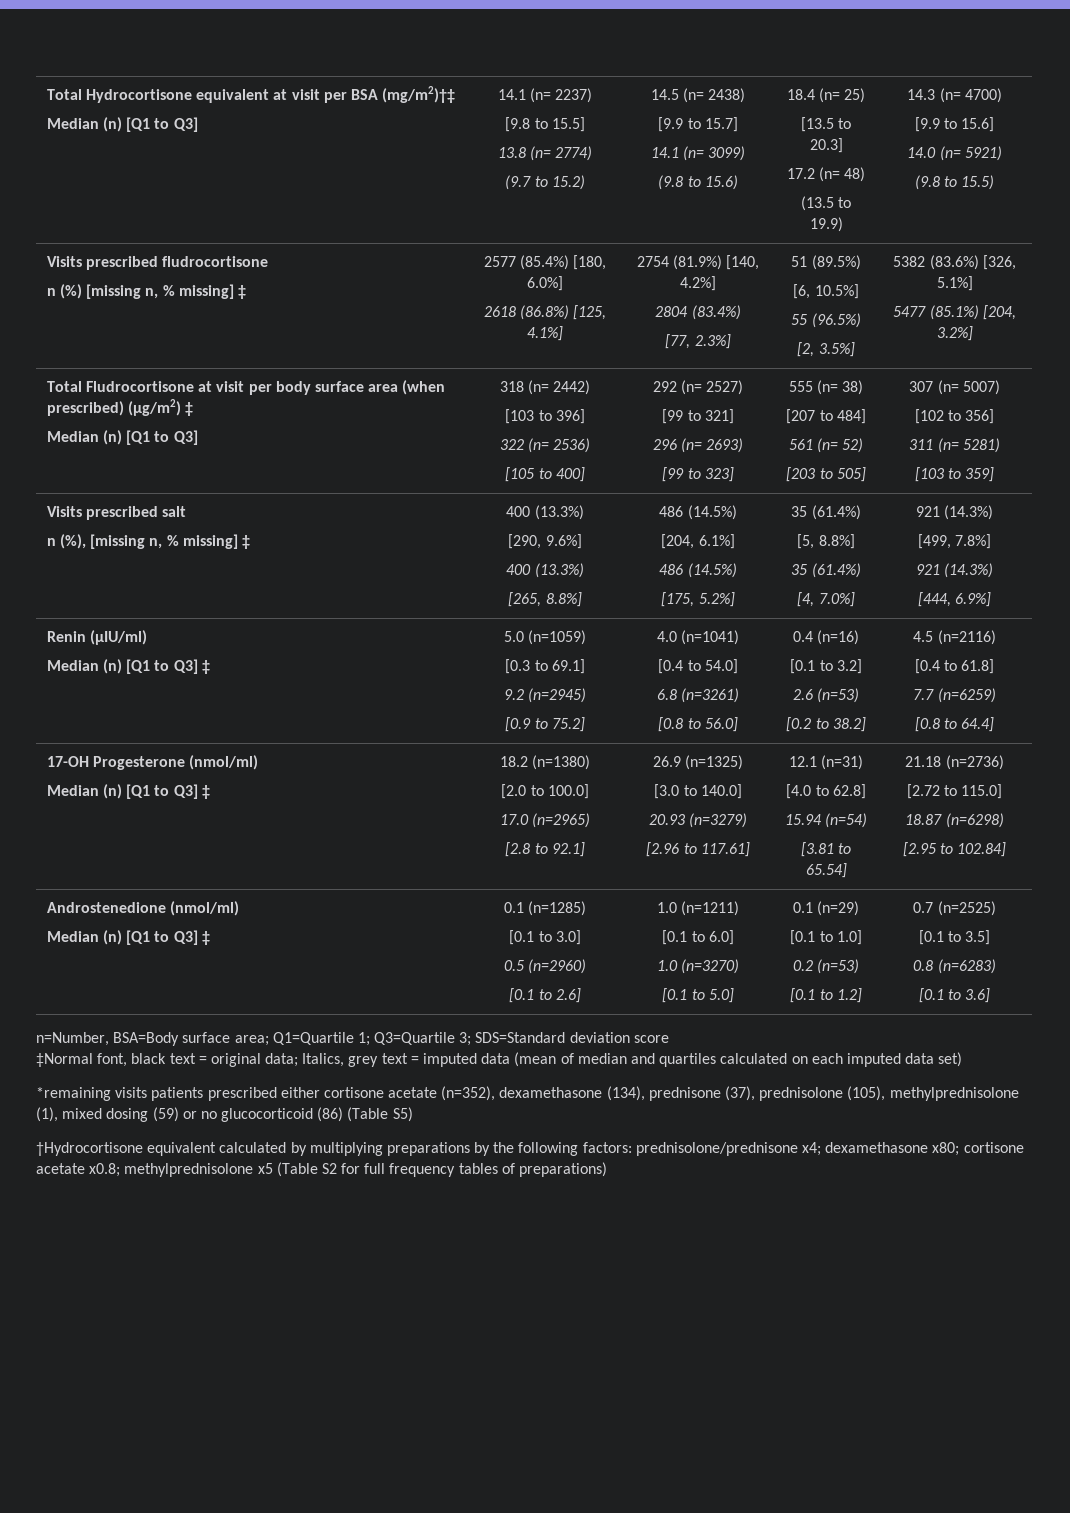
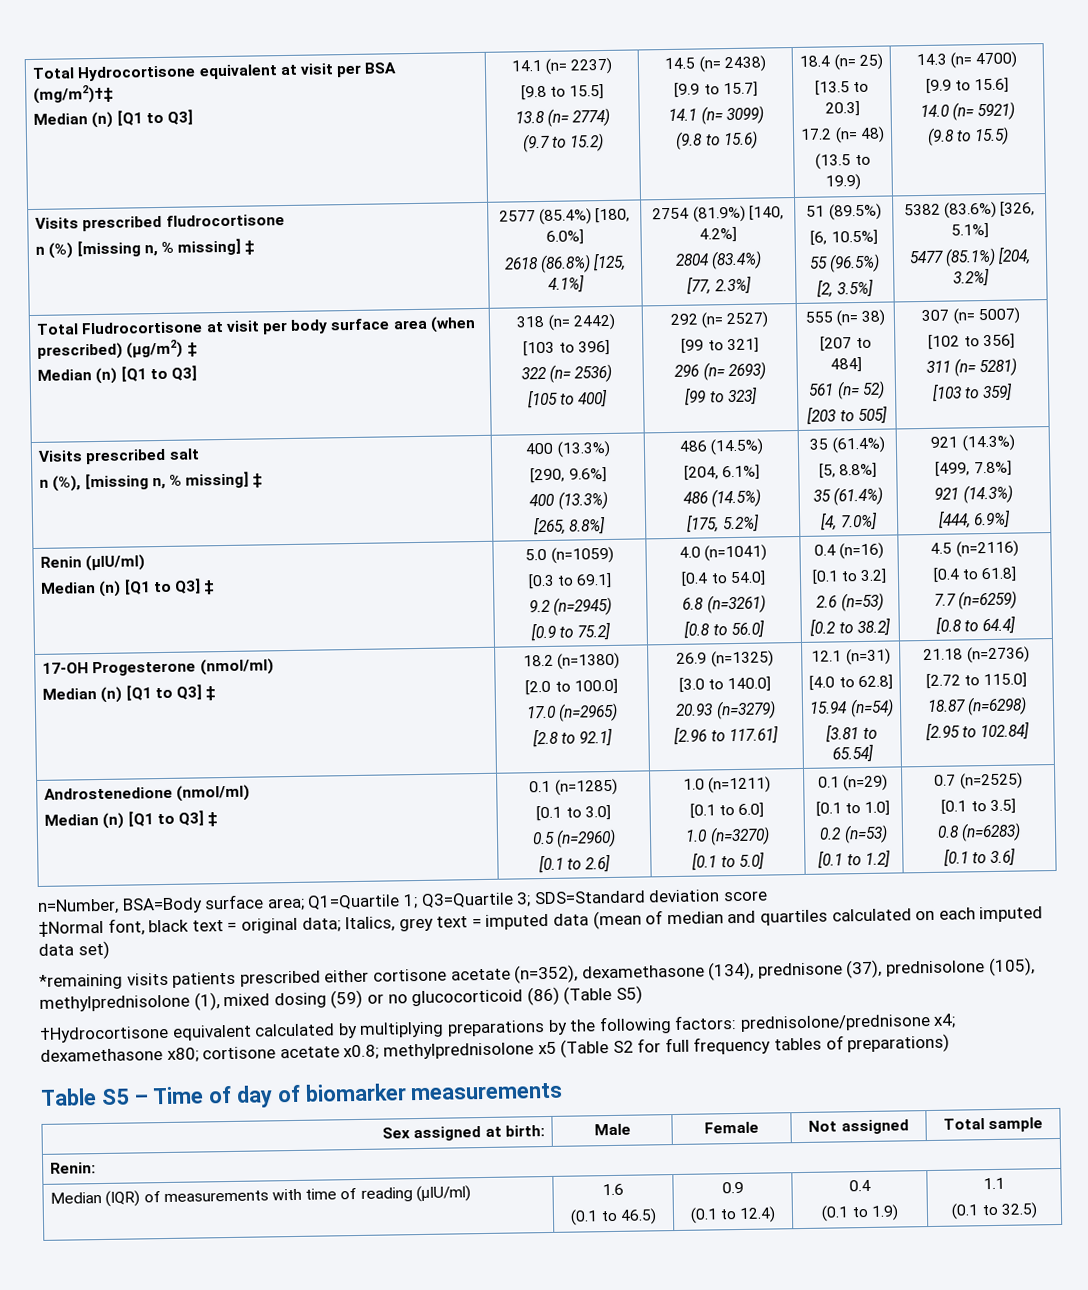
(608, 1169) none -> [40,1082,564,1108] [382,1125,545,1142] [593,1123,631,1136] [704,1121,759,1134] [808,1119,909,1135] [942,1117,1044,1133] [50,1162,97,1174] [50,1185,471,1207] [602,1183,624,1196] [570,1208,657,1226] [721,1181,744,1194] [689,1206,777,1224] [848,1179,871,1192] [821,1204,899,1222] [983,1177,1005,1190] [951,1202,1038,1220] // Table S5 – Time of day of biomarker measurements // Sex assigned at birth: | Male | Female | Not assigned | Total sample // Renin: // Median (IQR) of measurements with time of reading (µIU/ml) | 1.6 // (0.1 to 46.5) | 0.9 // (0.1 to 12.4) | 0.4 // (0.1 to 1.9) | 1.1 // (0.1 to 32.5)

